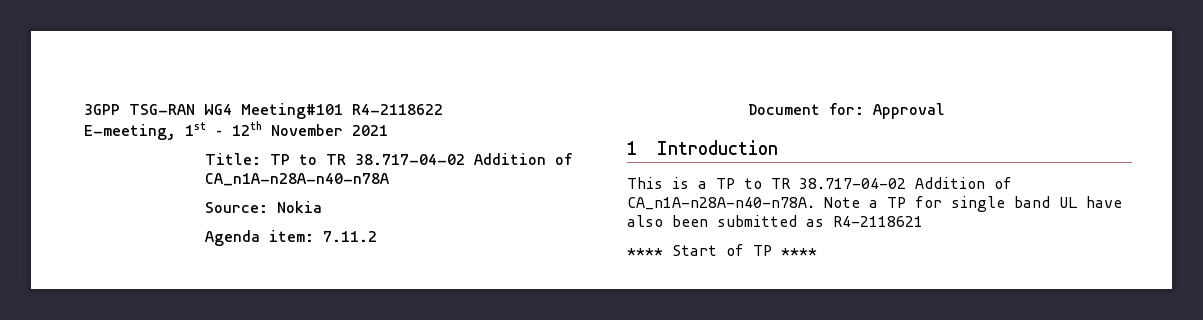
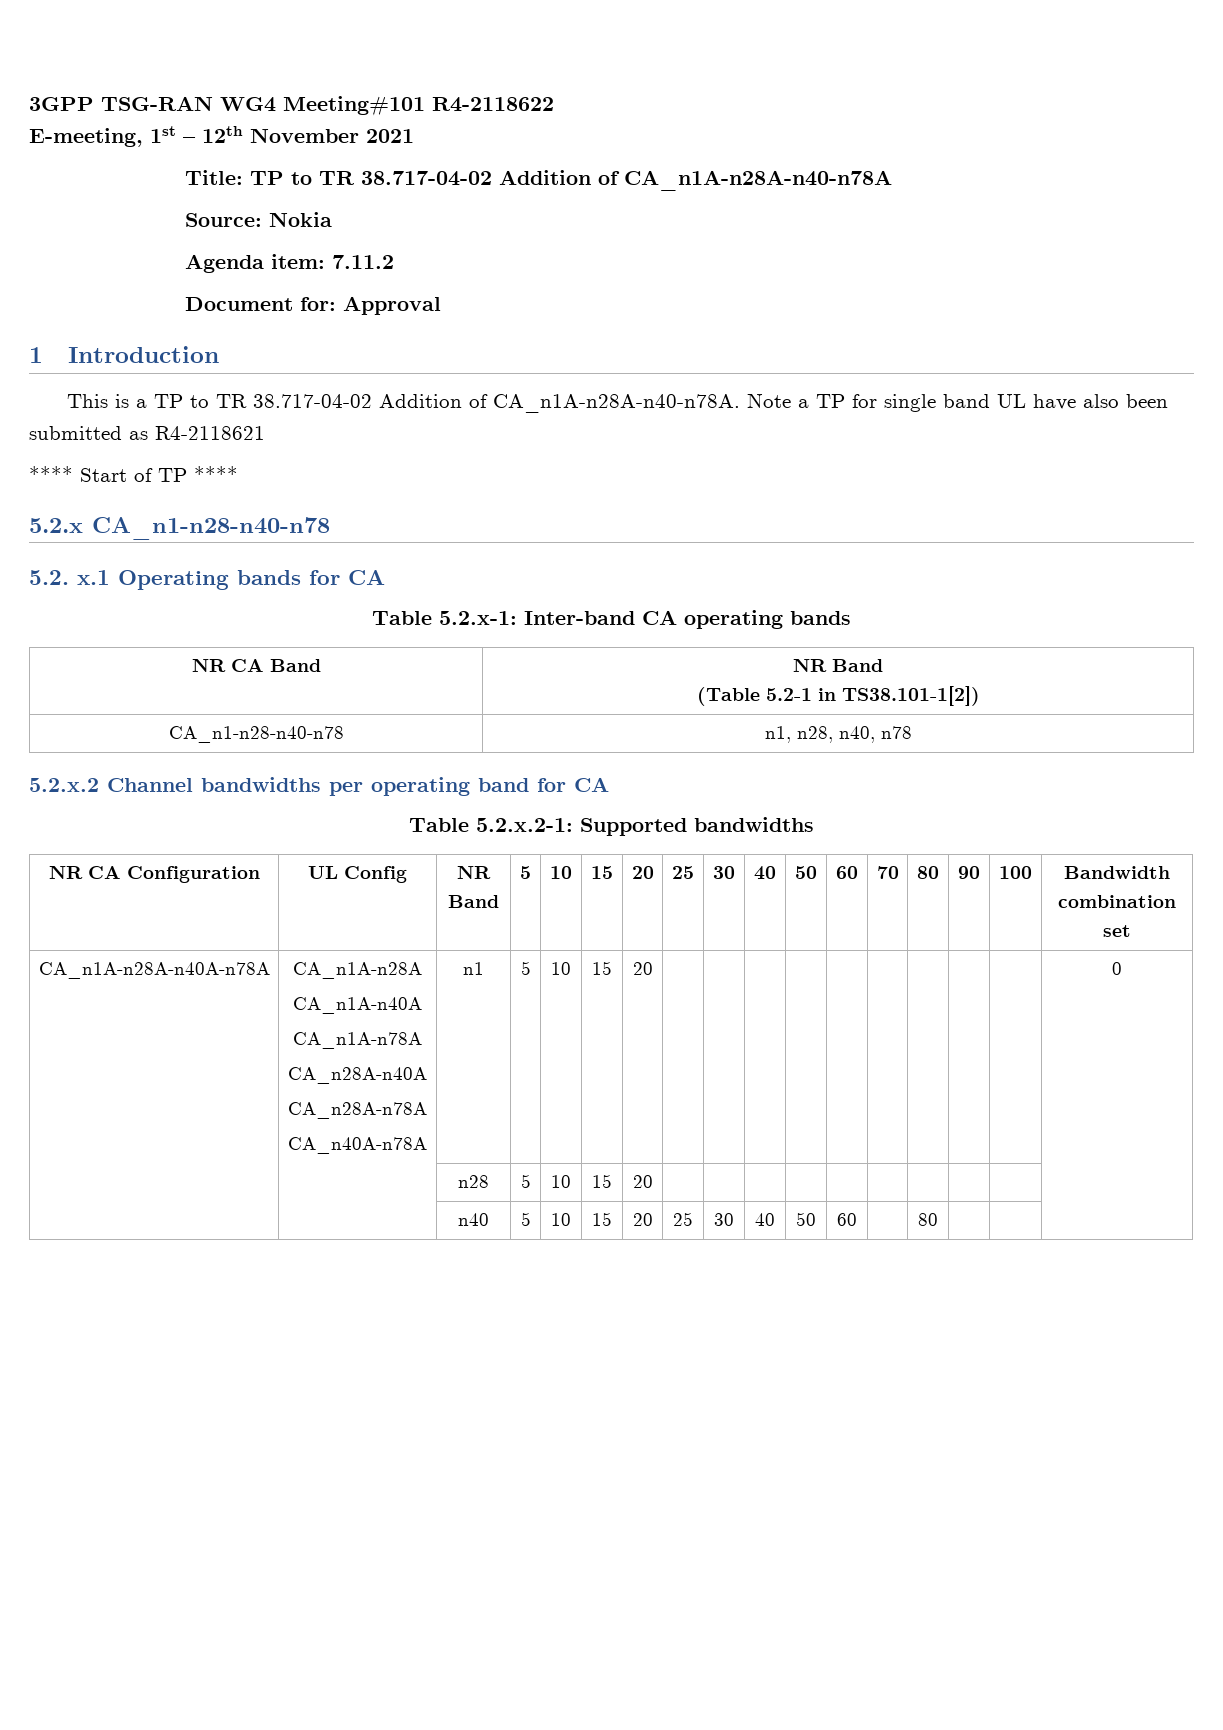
(817, 252) none -> [29,517,330,540] [29,570,385,590] [372,610,851,629] [191,659,321,672] [793,659,883,672] [696,686,980,706] [168,726,344,743] [764,726,912,743] [29,777,609,796] [409,817,814,836] [48,866,260,883] [307,866,407,883] [457,866,491,879] [448,895,499,908] [520,866,531,879] [550,866,572,879] [591,866,613,879] [631,866,654,879] [672,866,694,879] [713,866,735,879] [754,866,776,880] [795,866,817,879] [836,866,858,879] [876,866,899,879] [917,866,939,879] [958,866,980,879] [999,866,1032,879] [1064,866,1170,879] [1058,895,1176,908] [1103,925,1131,937] [38,962,270,979] [293,962,422,979] [293,997,422,1014] [293,1032,422,1049] [288,1067,427,1084] [288,1102,427,1119] [288,1137,427,1154] [463,962,484,975] [520,961,531,975] [551,962,571,975] [592,961,612,975] [632,962,653,975] [1112,962,1122,975] [458,1175,489,1188] [520,1174,531,1188] [551,1175,571,1188] [592,1174,612,1188] [632,1175,653,1188] [458,1213,489,1226] [520,1212,531,1226] [551,1213,571,1226] [592,1212,612,1226] [632,1213,653,1226] [673,1212,693,1226] [714,1213,734,1226] [755,1213,775,1226] [796,1212,816,1226] [837,1213,857,1226] [918,1213,938,1226] // 5.2.x CA_n1-n28-n40-n78 // 5.2. x.1 Operating bands for CA // Table 5.2.x-1: Inter-band CA operating bands // NR CA Band | NR Band // (Table 5.2-1 in TS38.101-1[2]) // CA_n1-n28-n40-n78 | n1, n28, n40, n78 // 5.2.x.2 Channel bandwidths per operating band for CA // Table 5.2.x.2-1: Supported bandwidths // NR CA Configuration | UL Config | NR Band | 5 | 10 | 15 | 20 | 25 | 30 | 40 | 50 | 60 | 70 | 80 | 90 | 100 | Bandwidth combination set // CA_n1A-n28A-n40A-n78A | CA_n1A-n28A // CA_n1A-n40A // CA_n1A-n78A // CA_n28A-n40A // CA_n28A-n78A // CA_n40A-n78A | n1 | 5 | 10 | 15 | 20 | | | | | | | | | | 0 // | | n28 | 5 | 10 | 15 | 20 | | | | | | | | | | // | | n40 | 5 | 10 | 15 | 20 | 25 | 30 | 40 | 50 | 60 | | 80 | | |

